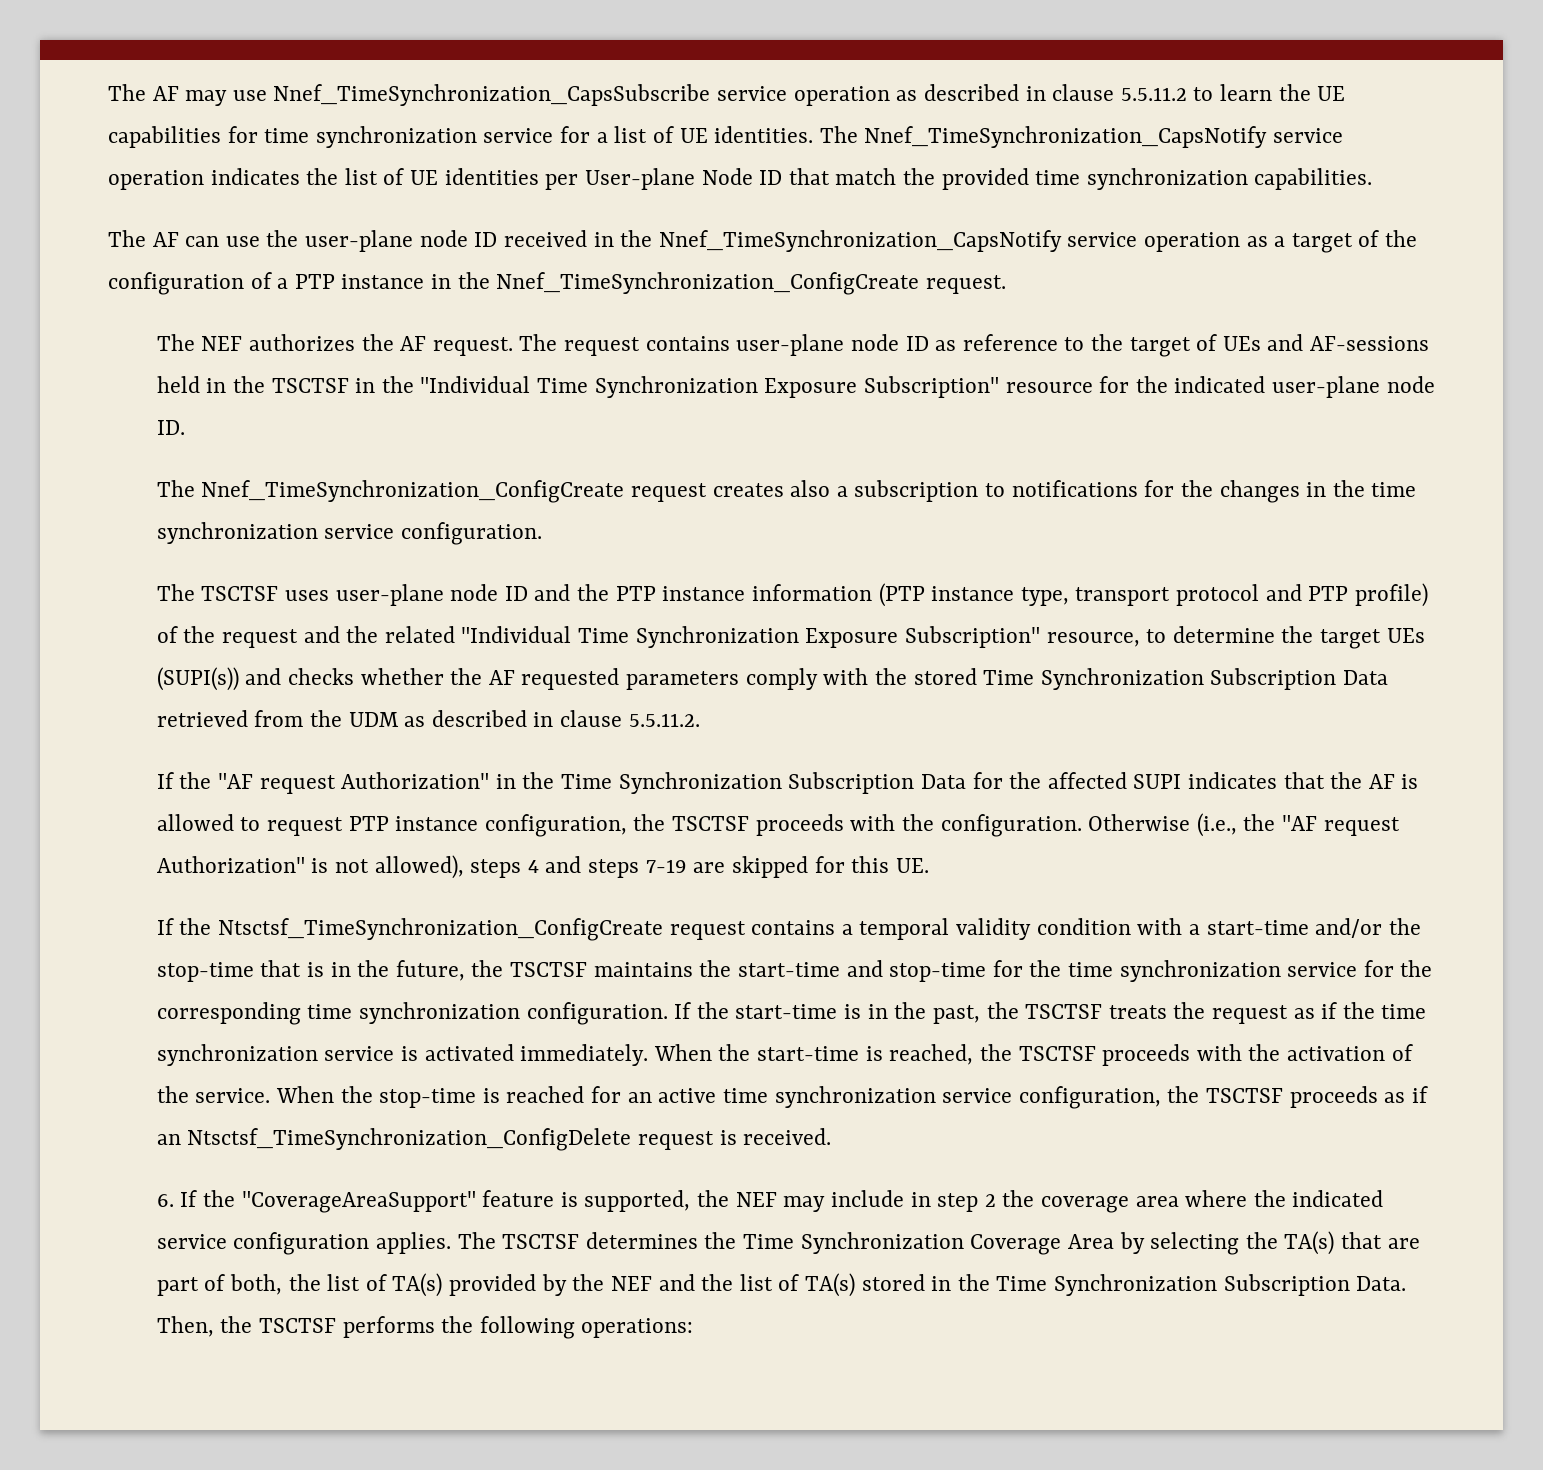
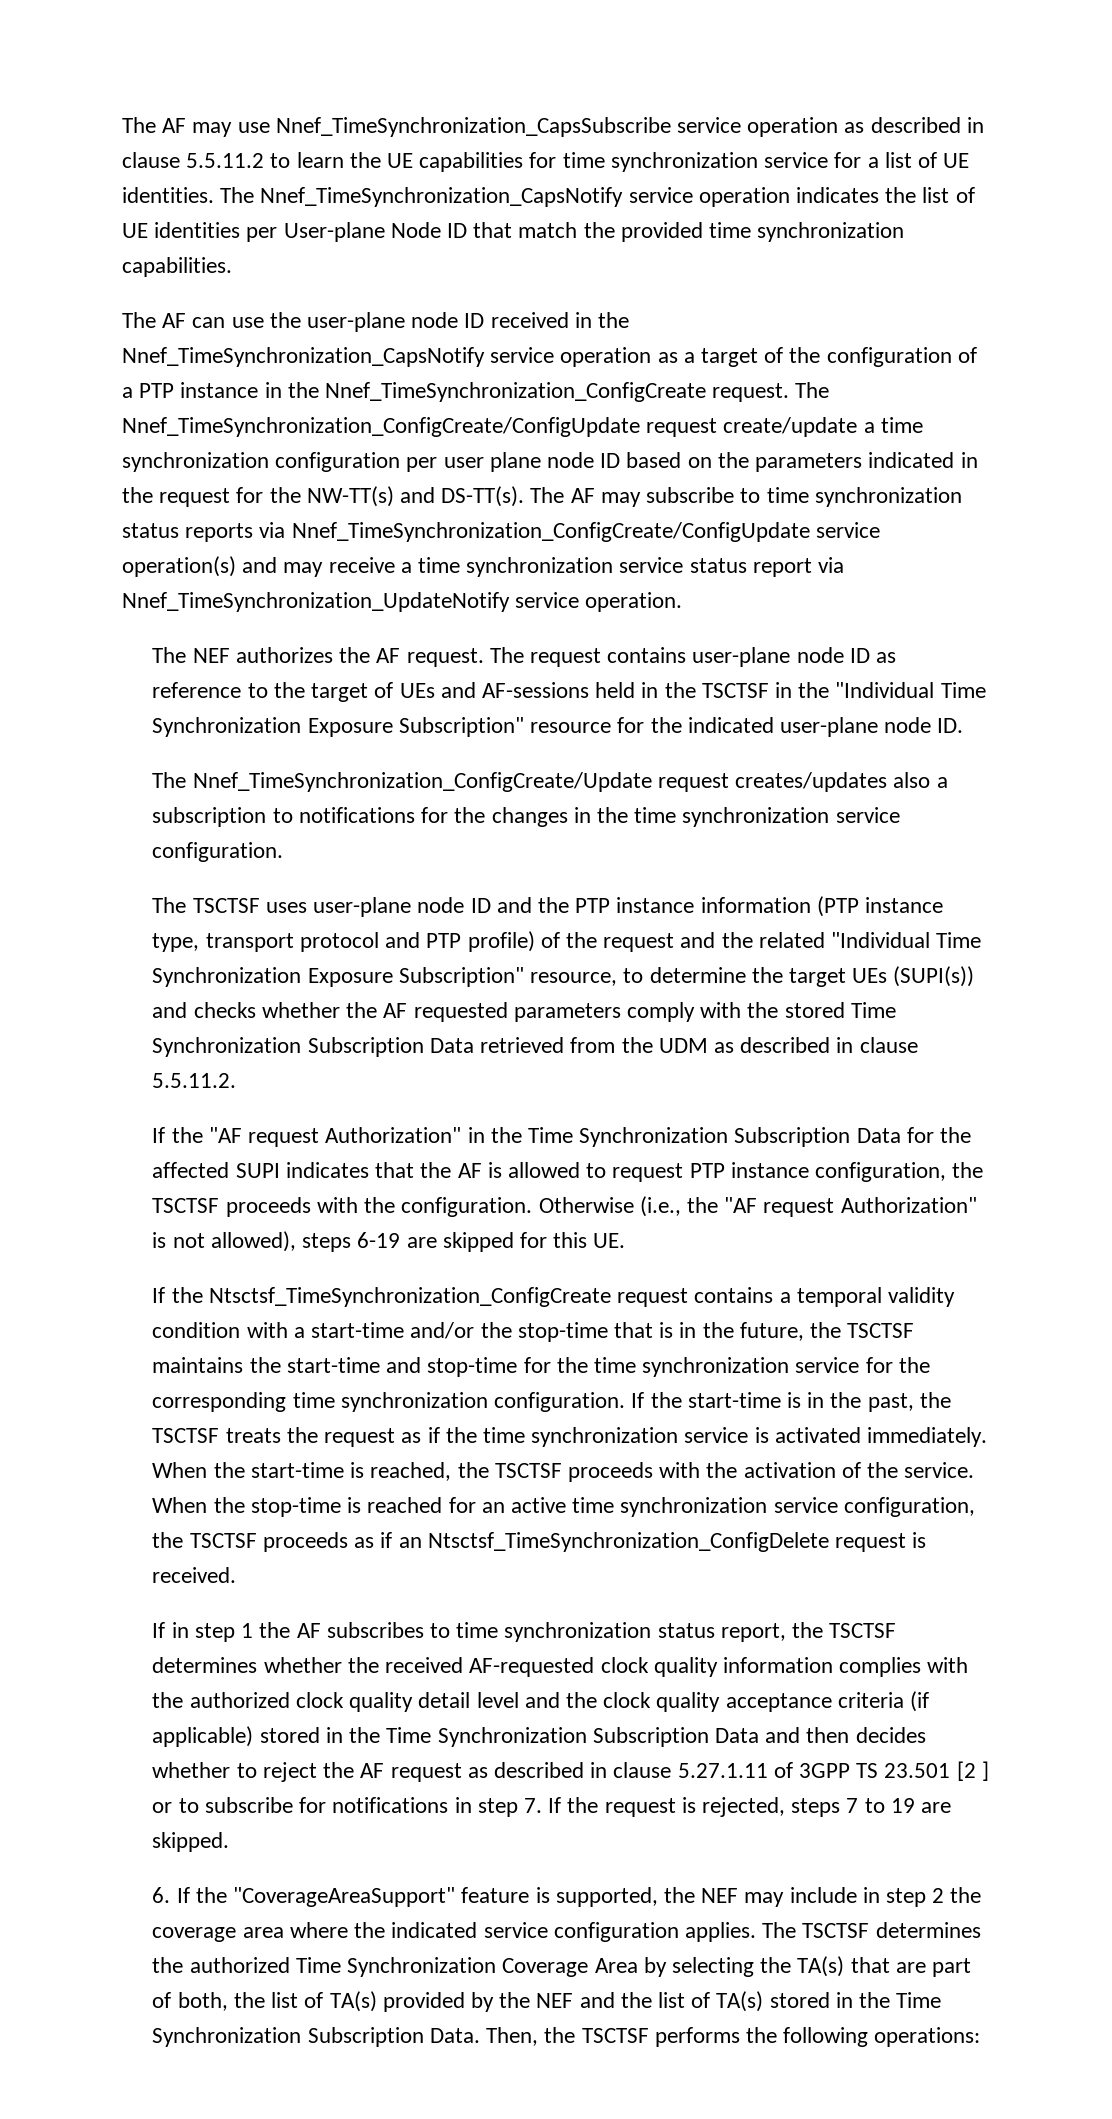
(1006, 284) none -> [795,382,830,398] [122,417,923,437] [122,452,978,472] [122,486,962,507] [122,522,880,542] [122,556,845,577] [122,592,683,612] The Nnef_TimeSynchronization_ConfigCreate/ConfigUpdate request create/update a time synchronization configuration per user plane node ID based on the parameters indicated in the request for the NW-TT(s) and DS-TT(s). The AF may subscribe to time synchronization status reports via Nnef_TimeSynchronization_ConfigCreate/ConfigUpdate service operation(s) and may receive a time synchronization service status report via Nnef_TimeSynchronization_UpdateNotify service operation.
[201,480,784,503] Nnef_TimeSynchronization_ConfigCreate request creates -> [192,772,888,792] Nnef_TimeSynchronization_ConfigCreate/Update request creates/updates
[527,856,687,878] 4 and steps 7-19 -> [357,1232,401,1248] 6-19
(832, 1136) none -> [152,1622,897,1642] [152,1657,969,1677] [152,1691,930,1712] [152,1726,926,1747] [152,1761,989,1782] [152,1797,952,1817] [152,1832,230,1852] // If in step 1 the AF subscribes to time synchronization status report, the TSCTSF determines whether the received AF-requested clock quality information complies with the authorized clock quality detail level and the clock quality acceptance criteria (if applicable) stored in the Time Synchronization Subscription Data and then decides whether to reject the AF request as described in clause 5.27.1.11 of 3GPP TS 23.501 [2 ] or to subscribe for notifications in step 7. If the request is rejected, steps 7 to 19 are skipped.
(737, 1240) none -> [189,1957,290,1973] authorized

